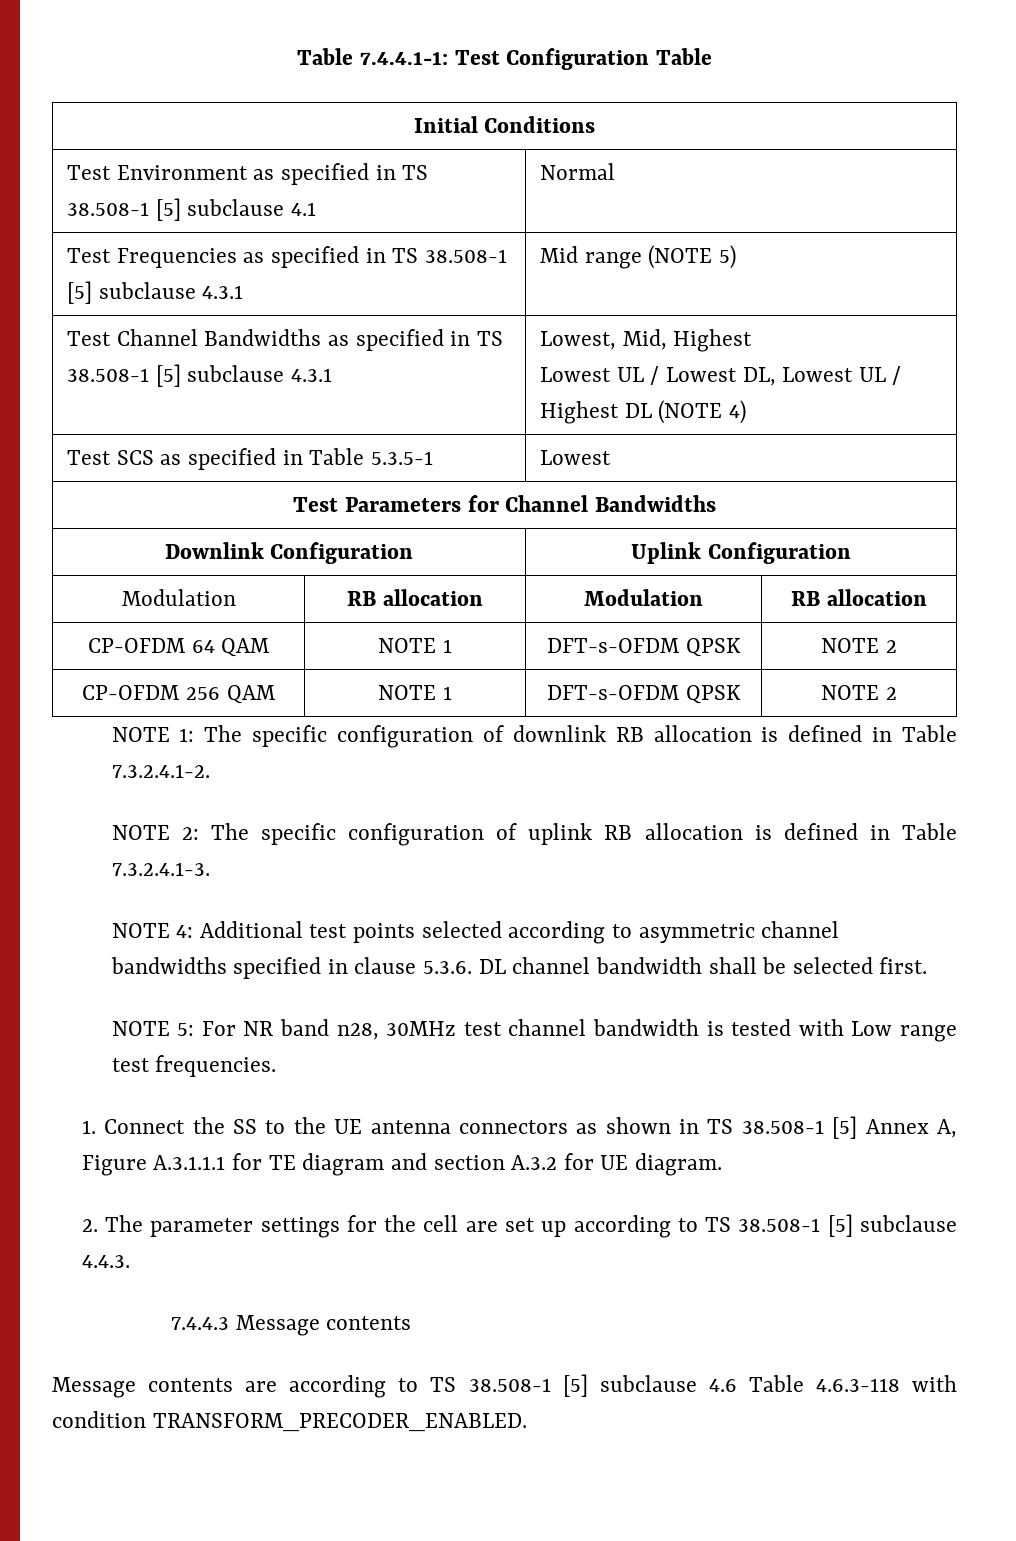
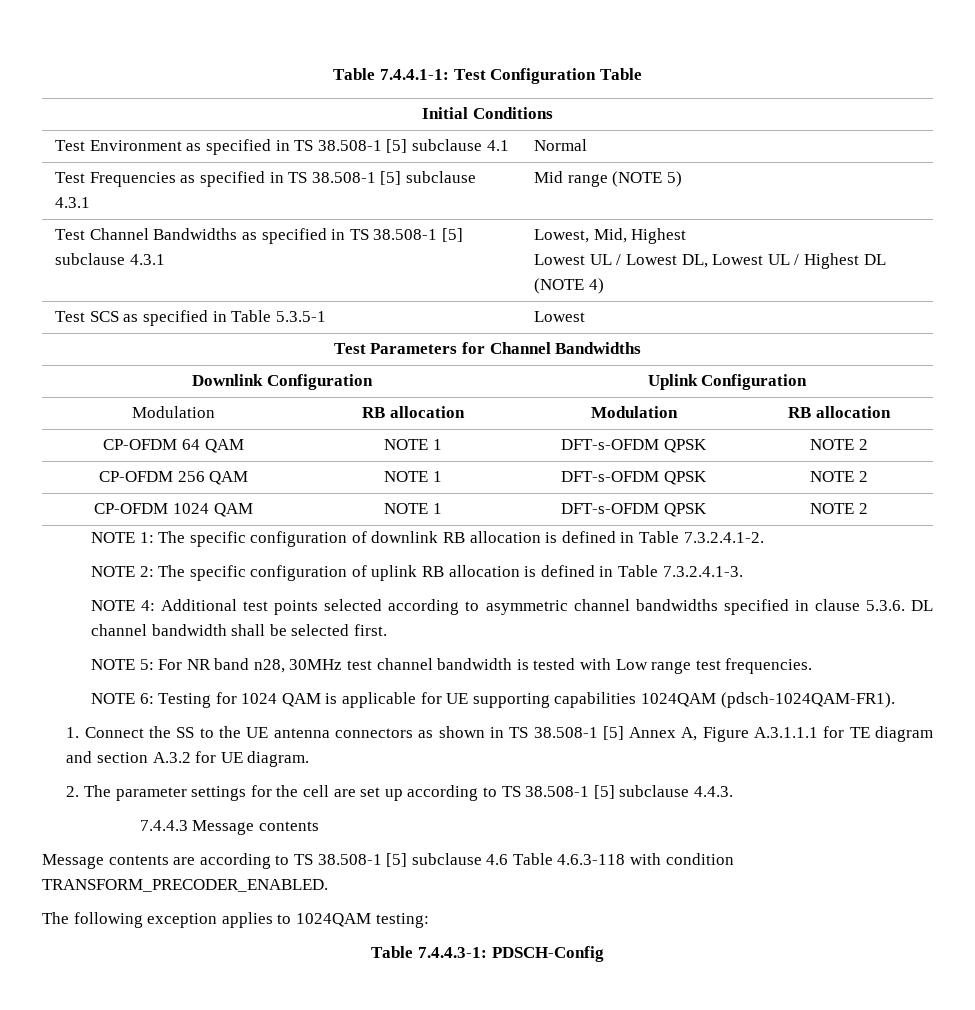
(897, 693) none -> [94,503,253,517] [384,503,442,514] [561,503,707,517] [810,503,868,514] // CP-OFDM 1024 QAM | NOTE 1 | DFT-s-OFDM QPSK | NOTE 2
(277, 1066) none -> [90,692,895,708] // NOTE 6: Testing for 1024 QAM is applicable for UE supporting capabilities 1024QAM (pdsch-1024QAM-FR1).
(527, 1422) none -> [42,912,429,928] [371,946,604,962] // The following exception applies to 1024QAM testing: // Table 7.4.4.3-1: PDSCH-Config

